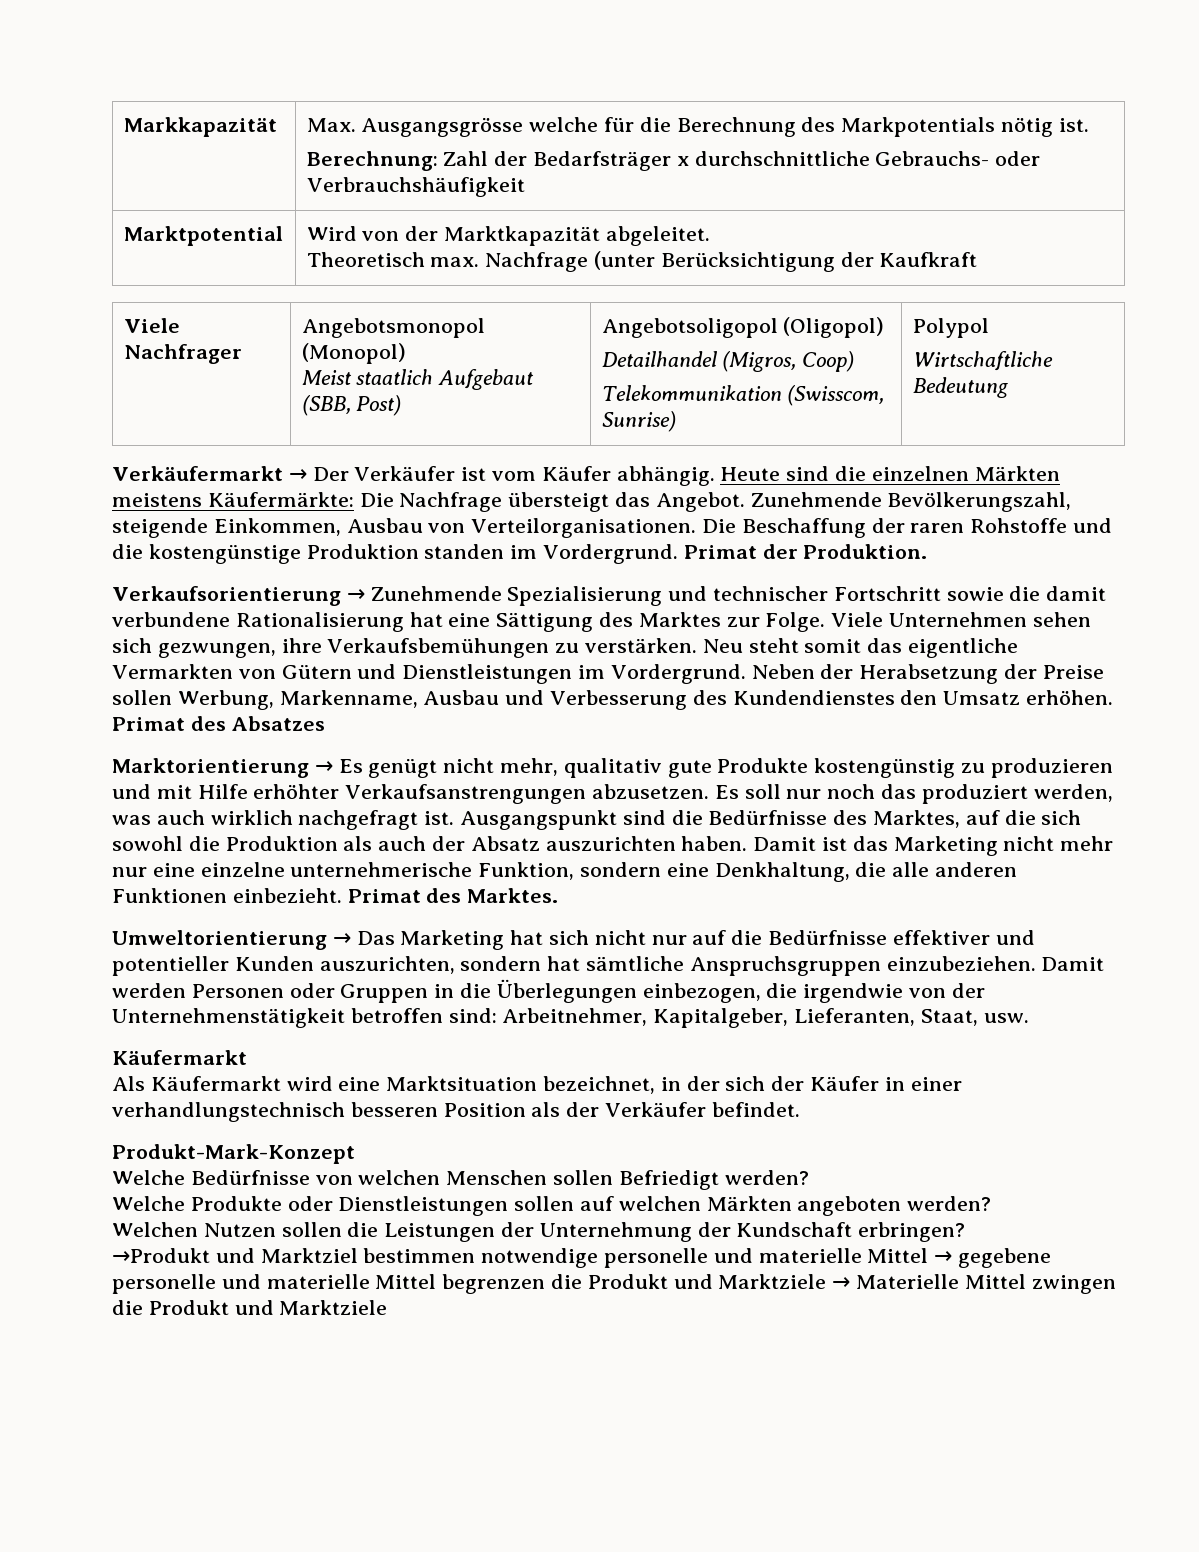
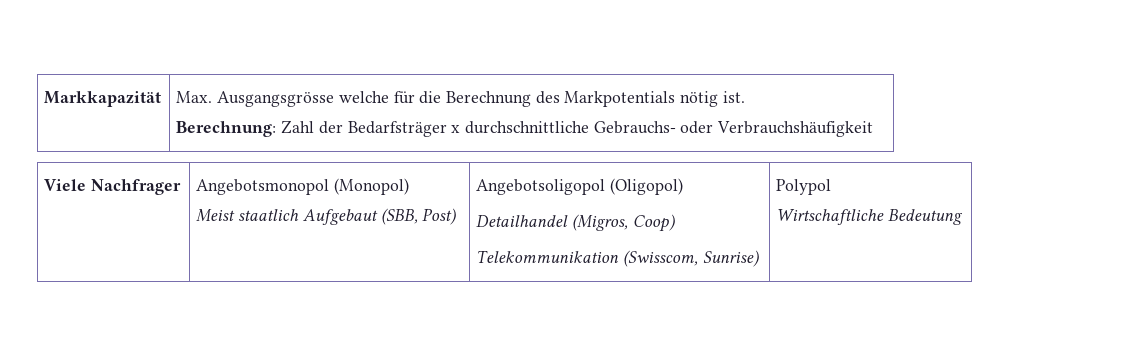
[123,226,283,246] [306,226,710,246] [306,251,978,272] // Marktpotential | Wird von der Marktkapazität abgeleitet. // Theoretisch max. Nachfrage (unter Berücksichtigung der Kaufkraft -> (874, 129) none
[112,466,1060,486] [112,492,1072,512] [112,518,1113,538] [112,544,928,564] [112,586,1107,606] [112,612,1091,632] [112,638,1019,658] [112,664,1104,684] [112,690,1114,710] [112,716,325,731] [112,758,1113,778] [112,784,1113,804] [112,810,1082,830] [112,836,1114,856] [112,862,1018,882] [112,888,559,903] [112,930,1035,950] [112,956,1105,976] [112,979,985,1003] [112,1008,1029,1028] [112,1050,247,1065] [112,1076,962,1094] [112,1102,800,1122] [112,1144,355,1164] [112,1170,809,1190] [112,1196,992,1216] [112,1222,966,1242] [112,1248,1052,1268] [112,1274,1116,1294] [112,1300,388,1315] // Verkäufermarkt → Der Verkäufer ist vom Käufer abhängig. Heute sind die einzelnen Märkten meistens Käufermärkte: Die Nachfrage übersteigt das Angebot. Zunehmende Bevölkerungszahl, steigende Einkommen, Ausbau von Verteilorganisationen. Die Beschaffung der raren Rohstoffe und die kostengünstige Produktion standen im Vordergrund. Primat der Produktion. // Verkaufsorientierung → Zunehmende Spezialisierung und technischer Fortschritt sowie die damit verbundene Rationalisierung hat eine Sättigung des Marktes zur Folge. Viele Unternehmen sehen sich gezwungen, ihre Verkaufsbemühungen zu verstärken. Neu steht somit das eigentliche Vermarkten von Gütern und Dienstleistungen im Vordergrund. Neben der Herabsetzung der Preise sollen Werbung, Markenname, Ausbau und Verbesserung des Kundendienstes den Umsatz erhöhen. Primat des Absatzes // Marktorientierung → Es genügt nicht mehr, qualitativ gute Produkte kostengünstig zu produzieren und mit Hilfe erhöhter Verkaufsanstrengungen abzusetzen. Es soll nur noch das produziert werden, was auch wirklich nachgefragt ist. Ausgangspunkt sind die Bedürfnisse des Marktes, auf die sich sowohl die Produktion als auch der Absatz auszurichten haben. Damit ist das Marketing nicht mehr nur eine einzelne unternehmerische Funktion, sondern eine Denkhaltung, die alle anderen Funktionen einbezieht. Primat des Marktes. // Umweltorientierung → Das Marketing hat sich nicht nur auf die Bedürfnisse effektiver und potentieller Kunden auszurichten, sondern hat sämtliche Anspruchsgruppen einzubeziehen. Damit werden Personen oder Gruppen in die Überlegungen einbezogen, die irgendwie von der Unternehmenstätigkeit betroffen sind: Arbeitnehmer, Kapitalgeber, Lieferanten, Staat, usw. // Käufermarkt // Als Käufermarkt wird eine Marktsituation bezeichnet, in der sich der Käufer in einer verhandlungstechnisch besseren Position als der Verkäufer befindet. // Produkt-Mark-Konzept // Welche Bedürfnisse von welchen Menschen sollen Befriedigt werden? // Welche Produkte oder Dienstleistungen sollen auf welchen Märkten angeboten werden? // Welchen Nutzen sollen die Leistungen der Unternehmung der Kundschaft erbringen? // →Produkt und Marktziel bestimmen notwendige personelle und materielle Mittel → gegebene personelle und materielle Mittel begrenzen die Produkt und Marktziele → Materielle Mittel zwingen die Produkt und Marktziele -> (964, 217) none

